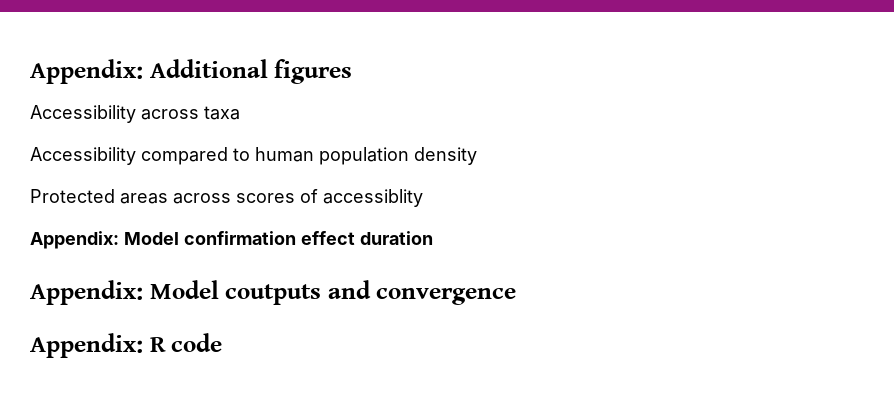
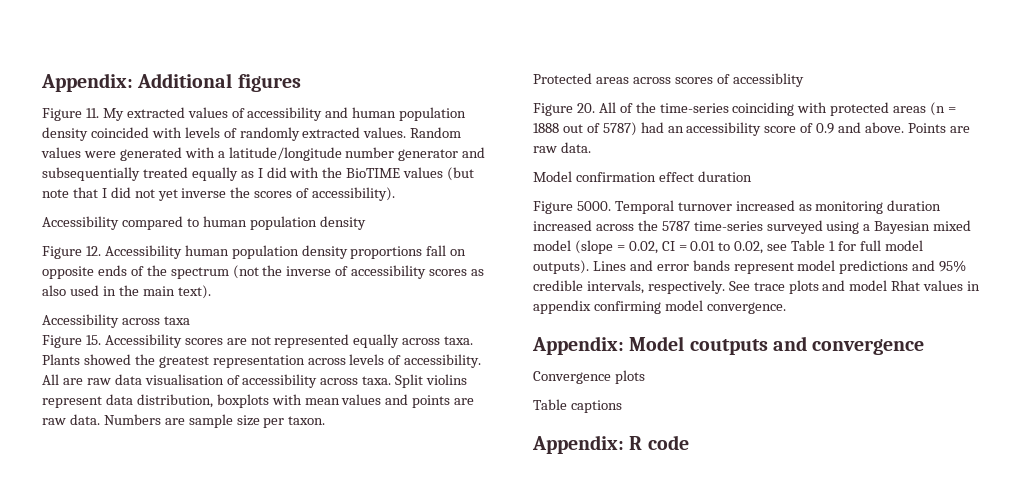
[30,105,240,123] Accessibility across taxa -> [42,107,467,121] [42,127,462,141] [41,147,486,161] [42,167,475,181] [42,187,396,201] Figure 11. My extracted values of accessibility and human population density coincided with levels of randomly extracted values. Random values were generated with a latitude/longitude number generator and subsequentially treated equally as I did with the BioTIME values (but note that I did not yet inverse the scores of accessibility).
(477, 156) none -> [42,245,467,259] [42,265,485,279] [42,285,211,299] [42,314,190,328] [42,334,474,348] [42,354,482,368] [42,374,468,388] [42,394,475,408] [42,414,326,428] // Figure 12. Accessibility human population density proportions fall on opposite ends of the spectrum (not the inverse of accessibility scores as also used in the main text). // Accessibility across taxa // Figure 15. Accessibility scores are not represented equally across taxa. Plants showed the greatest representation across levels of accessibility. All are raw data visualisation of accessibility across taxa. Split violins represent data distribution, boxplots with mean values and points are raw data. Numbers are sample size per taxon.
[30,231,433,249] Appendix: Model confirmation effect duration -> [533,102,957,116] [533,122,970,136] [533,142,591,153] [533,171,752,182] [533,200,942,214] [533,220,972,234] [533,240,923,254] [533,260,967,274] [533,280,981,294] [533,300,786,314] Figure 20. All of the time-series coinciding with protected areas (n = 1888 out of 5787) had an accessibility score of 0.9 and above. Points are raw data. // Model confirmation effect duration // Figure 5000. Temporal turnover increased as monitoring duration increased across the 5787 time-series surveyed using a Bayesian mixed model (slope = 0.02, CI = 0.01 to 0.02, see Table 1 for full model outputs). Lines and error bands represent model predictions and 95% credible intervals, respectively. See trace plots and model Rhat values in appendix confirming model convergence.
(517, 296) none -> [533,370,645,384] [533,399,622,413] // Convergence plots // Table captions

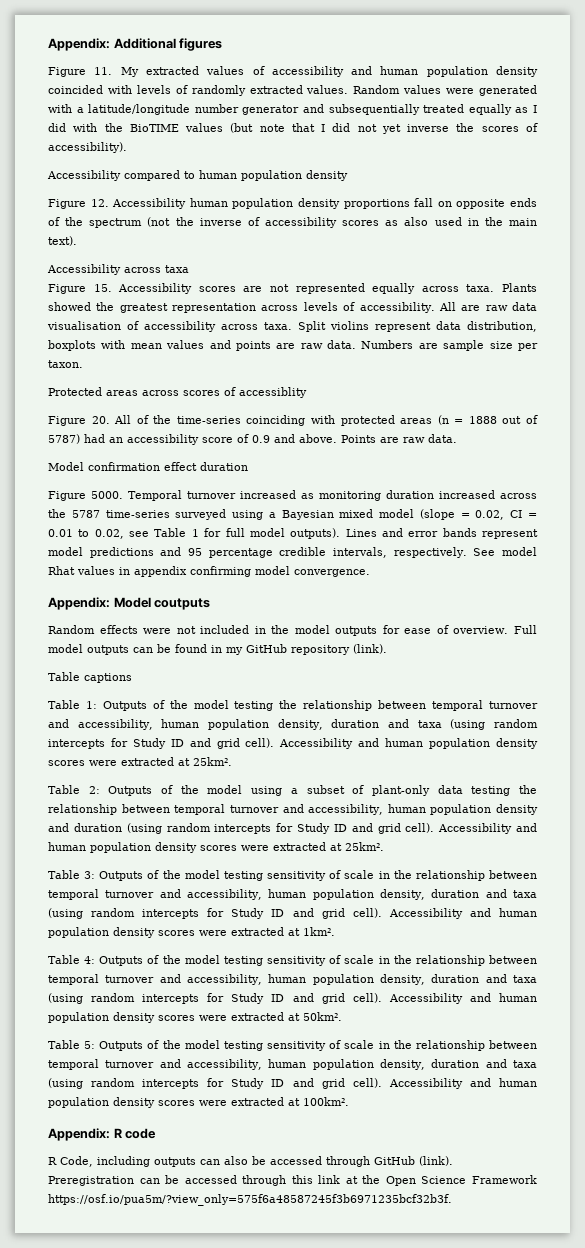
[939,260,967,272] 95% -> [188,548,273,558] 95 percentage
[753,280,846,294] trace plots and -> (496, 552) none
[772,336,925,355] [533,370,645,384] [533,399,622,413] [532,435,689,454] and convergence // Convergence plots // Table captions // Appendix: R code -> [48,625,537,636] [48,644,387,655] [48,672,132,683] [48,700,538,711] [48,719,539,730] [48,738,539,749] [48,757,232,766] [48,785,537,796] [48,804,538,815] [48,823,537,834] [48,842,384,853] [48,870,537,881] [48,889,537,900] [48,908,537,919] [48,927,335,938] [48,955,537,966] [48,974,537,985] [48,993,537,1004] [48,1012,342,1023] [48,1040,537,1051] [48,1059,537,1070] [48,1078,537,1089] [48,1097,349,1108] [48,1128,157,1141] [48,1156,453,1167] [48,1175,537,1186] [48,1194,452,1206] // Random effects were not included in the model outputs for ease of overview. Full model outputs can be found in my GitHub repository (link). // Table captions // Table 1: Outputs of the model testing the relationship between temporal turnover and accessibility, human population density, duration and taxa (using random intercepts for Study ID and grid cell). Accessibility and human population density scores were extracted at 25km². // Table 2: Outputs of the model using a subset of plant-only data testing the relationship between temporal turnover and accessibility, human population density and duration (using random intercepts for Study ID and grid cell). Accessibility and human population density scores were extracted at 25km². // Table 3: Outputs of the model testing sensitivity of scale in the relationship between temporal turnover and accessibility, human population density, duration and taxa (using random intercepts for Study ID and grid cell). Accessibility and human population density scores were extracted at 1km². // Table 4: Outputs of the model testing sensitivity of scale in the relationship between temporal turnover and accessibility, human population density, duration and taxa (using random intercepts for Study ID and grid cell). Accessibility and human population density scores were extracted at 50km². // Table 5: Outputs of the model testing sensitivity of scale in the relationship between temporal turnover and accessibility, human population density, duration and taxa (using random intercepts for Study ID and grid cell). Accessibility and human population density scores were extracted at 100km². // Appendix: R code // R Code, including outputs can also be accessed through GitHub (link). Preregistration can be accessed through this link at the Open Science Framework https://osf.io/pua5m/?view_only=575f6a48587245f3b6971235bcf32b3f.

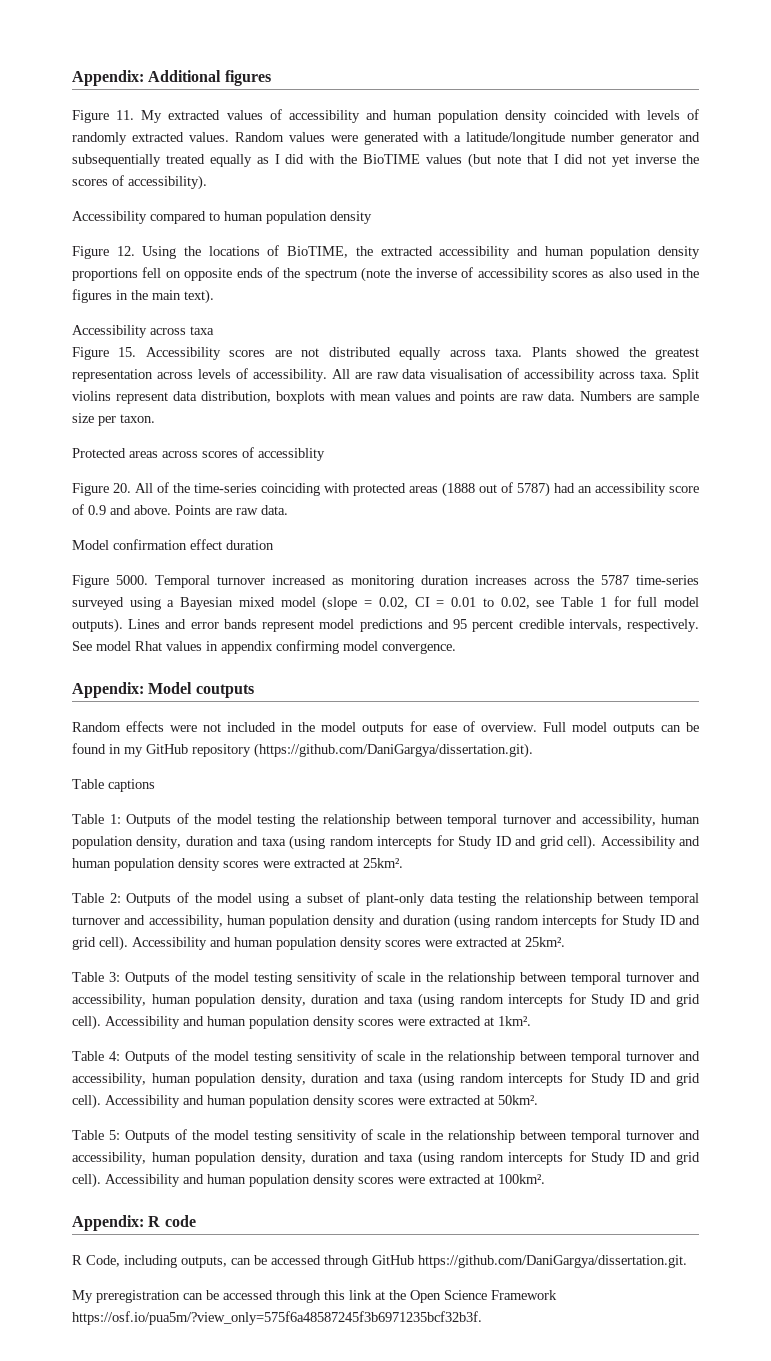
[112,198,187,209] Accessibility -> [142,245,538,259] Using the locations of BioTIME, the extracted accessibility and
[414,198,434,207] fall -> [142,267,162,278] fell
[147,217,171,227] (not -> [361,267,391,282] (note
(503, 221) none -> [72,289,148,303] figures in the
[295,283,365,294] represented -> [328,347,391,357] distributed
[437,415,497,425] (n = 1888 -> [442,482,475,497] (1888
[439,490,495,499] increased -> [475,575,527,585] increases
[208,548,273,558] percentage -> [472,620,514,632] percent
[353,644,387,654] (link). -> [254,743,533,758] (https://github.com/DaniGargya/dissertation.git).
[154,1156,248,1167] outputs can also -> [181,1256,251,1268] outputs, can
[419,1156,453,1166] [48,1176,134,1186] (link). Preregistration -> [418,1255,687,1268] [72,1290,180,1303] https://github.com/DaniGargya/dissertation.git. // My preregistration

